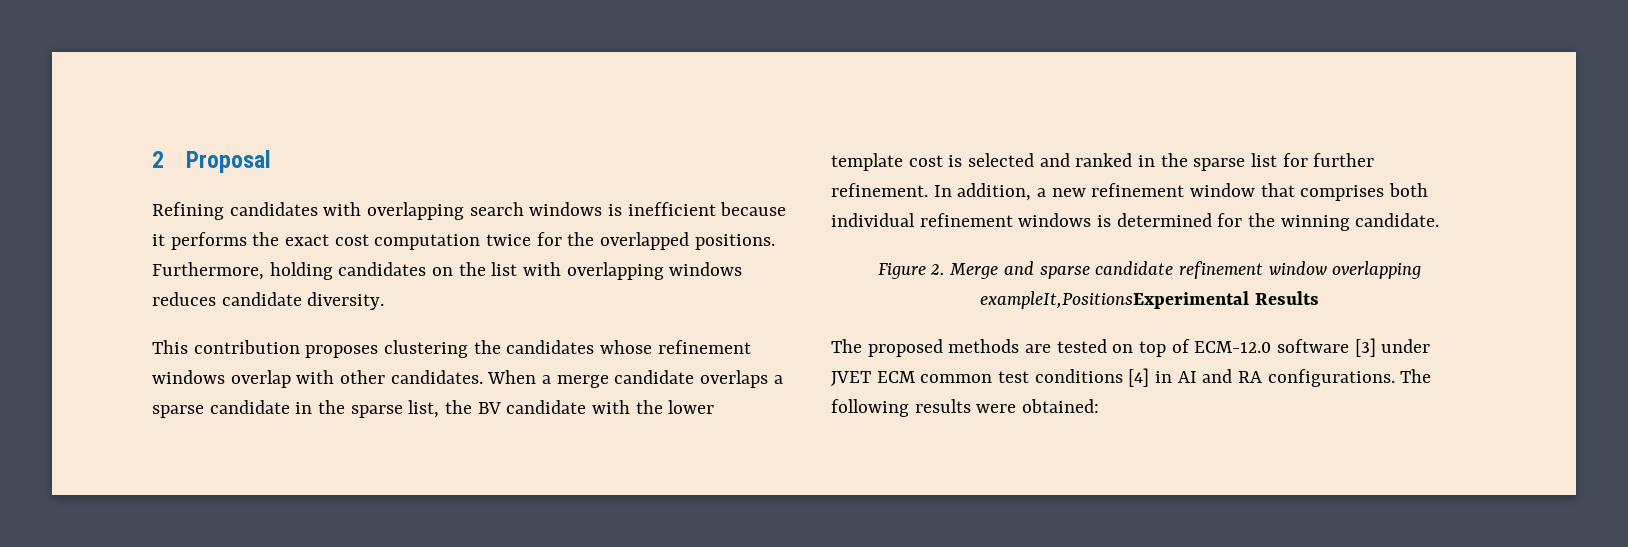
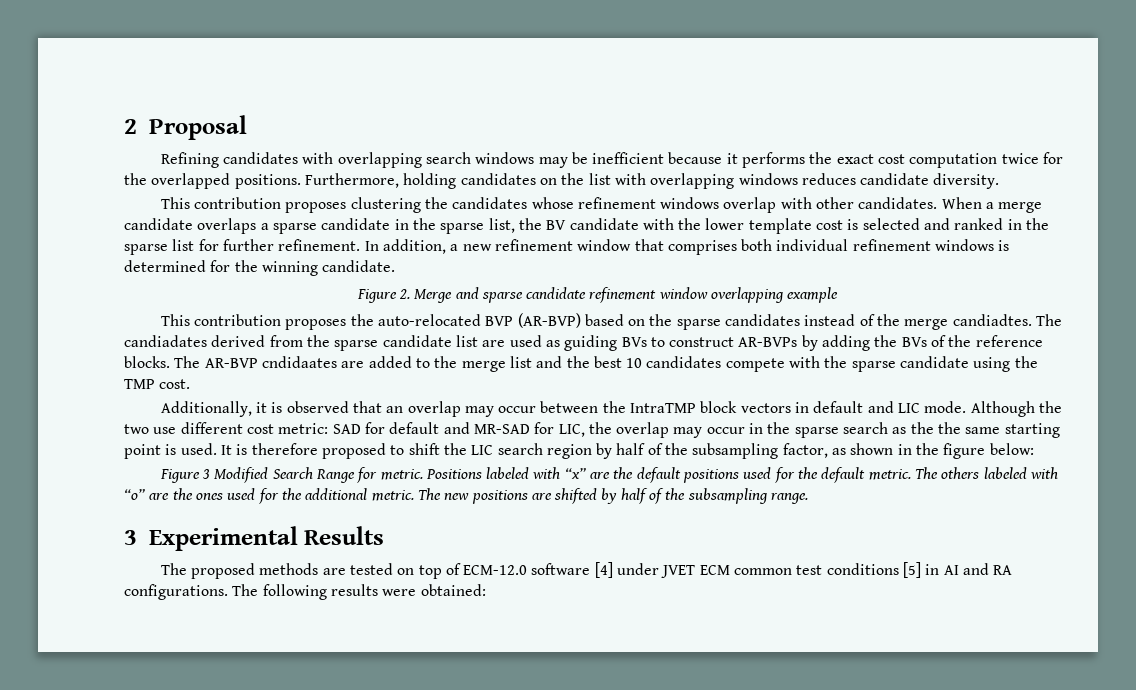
[608,204,623,216] is -> [538,152,588,168] may be
[980,291,1250,309] exampleIt,PositionsExperimental -> [787,287,839,303] [160,313,1063,330] [124,335,1043,351] [124,356,1038,372] [124,379,191,389] [160,401,1062,417] [124,422,1060,438] [124,443,1034,459] [159,467,1058,483] [124,488,809,504] [124,526,298,551] example // This contribution proposes the auto-relocated BVP (AR-BVP) based on the sparse candidates instead of the merge candiadtes. The candiadates derived from the sparse candidate list are used as guiding BVs to construct AR-BVPs by adding the BVs of the reference blocks. The AR-BVP cndidaates are added to the merge list and the best 10 candidates compete with the sparse candidate using the TMP cost. // Additionally, it is observed that an overlap may occur between the IntraTMP block vectors in default and LIC mode. Although the two use different cost metric: SAD for default and MR-SAD for LIC, the overlap may occur in the sparse search as the the same starting point is used. It is therefore proposed to shift the LIC search region by half of the subsampling factor, as shown in the figure below: // Figure 3 Modified Search Range for metric. Positions labeled with “x” are the default positions used for the default metric. The others labeled with “o” are the ones used for the additional metric. The new positions are shifted by half of the subsampling range. // 3 Experimental
[1354,338,1376,357] [3] -> [594,562,613,578] [4]
[1128,368,1150,387] [4] -> [903,562,922,578] [5]

